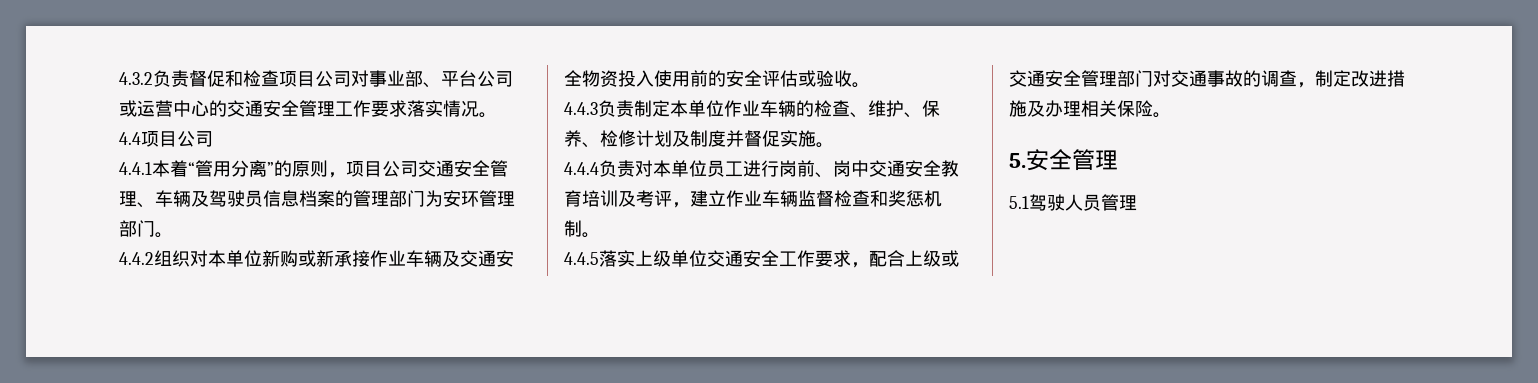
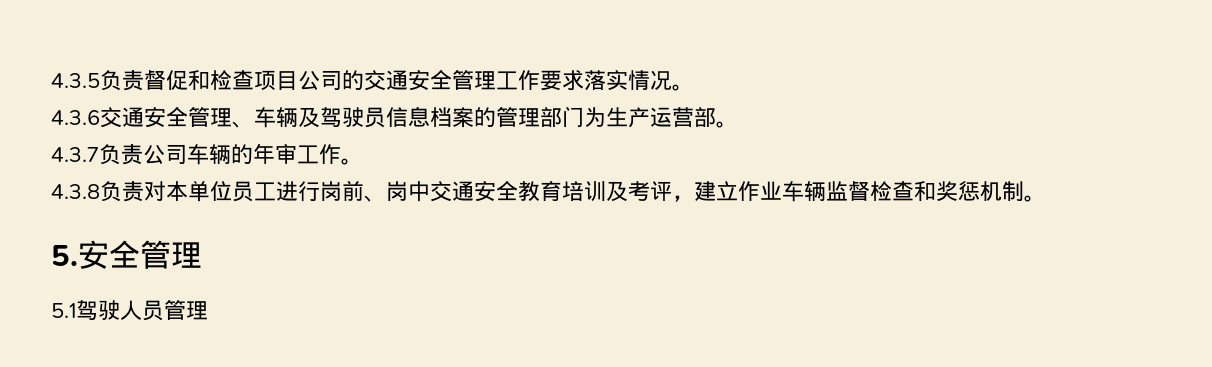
[119,72,153,85] 4.3.2 -> [51,73,100,88] 4.3.5
[351,70,513,88] [119,100,209,117] 对事业部、平台公司或运营中心 -> (342, 80) none
[119,131,213,147] [119,160,418,178] 4.4项目公司 // 4.4.1本着“管用分离”的原则，项目公司 -> [51,110,100,125] 4.3.6
[443,190,515,207] [119,220,173,238] [119,250,514,267] [564,70,870,88] [564,100,940,118] [564,130,834,148] [564,162,599,175] 安环管理部门。 // 4.4.2组织对本单位新购或新承接作业车辆及交通安全物资投入使用前的安全评估或验收。 // 4.4.3负责制定本单位作业车辆的检查、维护、保养、检修计划及制度并督促实施。 // 4.4.4 -> [606,107,738,128] [51,143,363,165] [51,184,100,199] 生产运营部。 // 4.3.7负责公司车辆的年审工作。 // 4.3.8
[564,250,959,268] [1009,70,1405,88] [1009,100,1171,118] // 4.4.5落实上级单位交通安全工作要求，配合上级或交通安全管理部门对交通事故的调查，制定改进措施及办理相关保险。 -> (1046, 198) none

